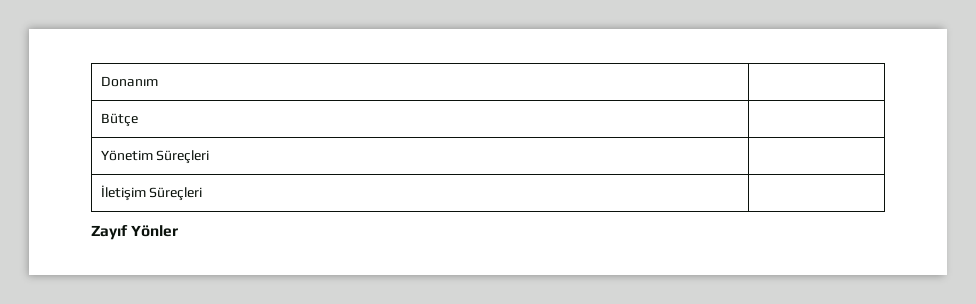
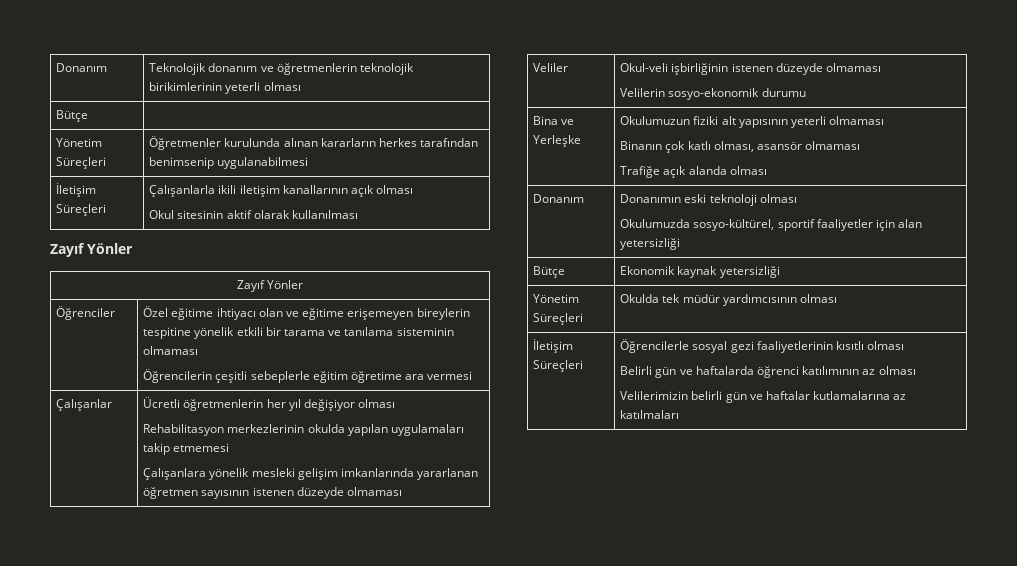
[100,76,158,87] [100,113,138,127] [100,150,210,164] [100,185,203,201] [91,225,179,240] Donanım | // Bütçe | // Yönetim Süreçleri | // İletişim Süreçleri | // Zayıf Yönler -> [56,63,108,72] [149,63,414,75] [149,82,301,94] [56,110,89,122] [56,138,103,147] [56,157,107,169] [149,136,479,150] [149,157,309,169] [56,183,97,197] [56,204,107,216] [149,185,414,197] [149,210,358,219] [50,243,133,257] [236,280,304,292] [56,306,116,320] [143,306,470,320] [143,327,454,339] [143,346,199,355] [143,369,473,383] [56,399,113,411] [143,397,396,411] [143,424,464,436] [143,443,230,455] [143,468,479,480] [143,487,402,499] [533,63,569,72] [620,63,881,75] [620,88,806,100] [533,116,575,125] [533,135,582,147] [620,116,885,128] [620,141,861,153] [620,166,767,178] [533,194,585,203] [620,194,797,206] [620,219,923,231] [620,238,681,250] [533,266,566,278] [620,266,780,278] [533,294,580,303] [533,313,584,325] [620,294,837,306] [533,339,574,353] [533,360,584,372] [620,339,905,353] [620,366,916,378] [620,391,907,403] [620,410,680,419] Donanım | Teknolojik donanım ve öğretmenlerin teknolojik birikimlerinin yeterli olması // Bütçe | // Yönetim Süreçleri | Öğretmenler kurulunda alınan kararların herkes tarafından benimsenip uygulanabilmesi // İletişim Süreçleri | Çalışanlarla ikili iletişim kanallarının açık olması // Okul sitesinin aktif olarak kullanılması // Zayıf Yönler // Zayıf Yönler // Öğrenciler | Özel eğitime ihtiyacı olan ve eğitime erişemeyen bireylerin tespitine yönelik etkili bir tarama ve tanılama sisteminin olmaması // Öğrencilerin çeşitli sebeplerle eğitim öğretime ara vermesi // Çalışanlar | Ücretli öğretmenlerin her yıl değişiyor olması // Rehabilitasyon merkezlerinin okulda yapılan uygulamaları takip etmemesi // Çalışanlara yönelik mesleki gelişim imkanlarında yararlanan öğretmen sayısının istenen düzeyde olmaması // Veliler | Okul-veli işbirliğinin istenen düzeyde olmaması // Velilerin sosyo-ekonomik durumu // Bina ve Yerleşke | Okulumuzun fiziki alt yapısının yeterli olmaması // Binanın çok katlı olması, asansör olmaması // Trafiğe açık alanda olması // Donanım | Donanımın eski teknoloji olması // Okulumuzda sosyo-kültürel, sportif faaliyetler için alan yetersizliği // Bütçe | Ekonomik kaynak yetersizliği // Yönetim Süreçleri | Okulda tek müdür yardımcısının olması // İletişim Süreçleri | Öğrencilerle sosyal gezi faaliyetlerinin kısıtlı olması // Belirli gün ve haftalarda öğrenci katılımının az olması // Velilerimizin belirli gün ve haftalar kutlamalarına az katılmaları

